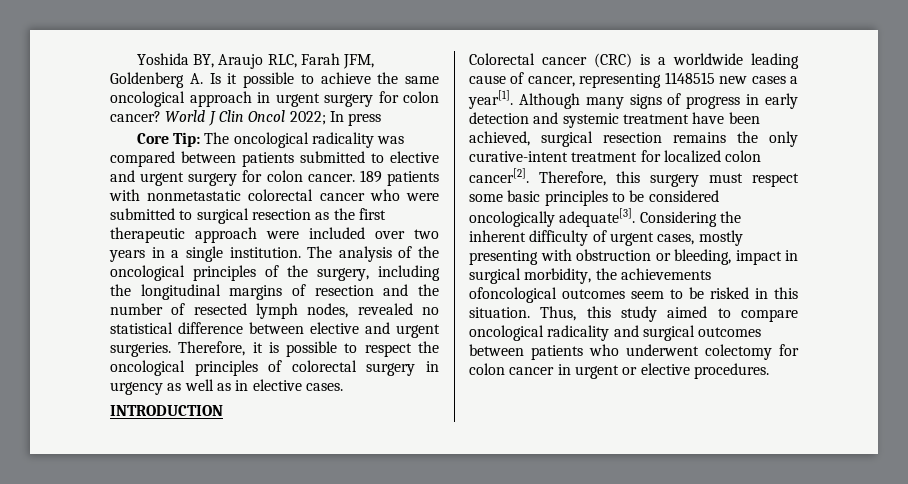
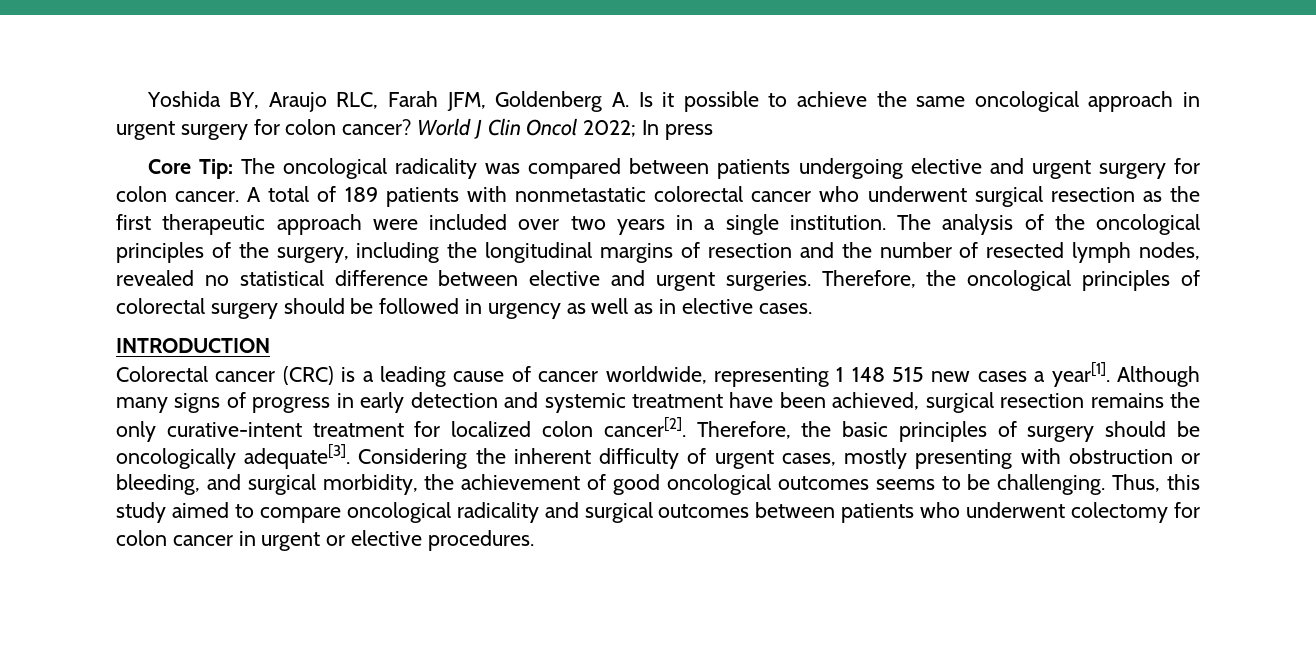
[300,151,384,163] submitted to -> [798,158,903,179] undergoing
(355, 178) none -> [247,186,337,202] A total of
[406,193,440,201] [110,208,193,220] were submitted to -> [867,186,967,202] underwent
[252,341,412,357] it is possible to respect -> (916, 279) none
(416, 369) none -> [283,298,460,314] should be followed
[673,53,743,65] worldwide -> (374, 376) none
[527,72,715,88] cancer, representing 1148515 -> [538,366,925,387] cancer worldwide, representing 1 148 515
[616,171,799,187] [469,190,719,206] this surgery must respect some basic principles to be considered -> [801,421,1201,442] the basic principles of surgery should be
[735,250,798,265] impact in -> [206,474,241,490] and
[620,268,711,280] [469,287,798,303] [469,307,530,318] achievements ofoncological outcomes seem to be risked in this situation. -> [461,474,1106,495] achievement of good oncological outcomes seems to be challenging.

